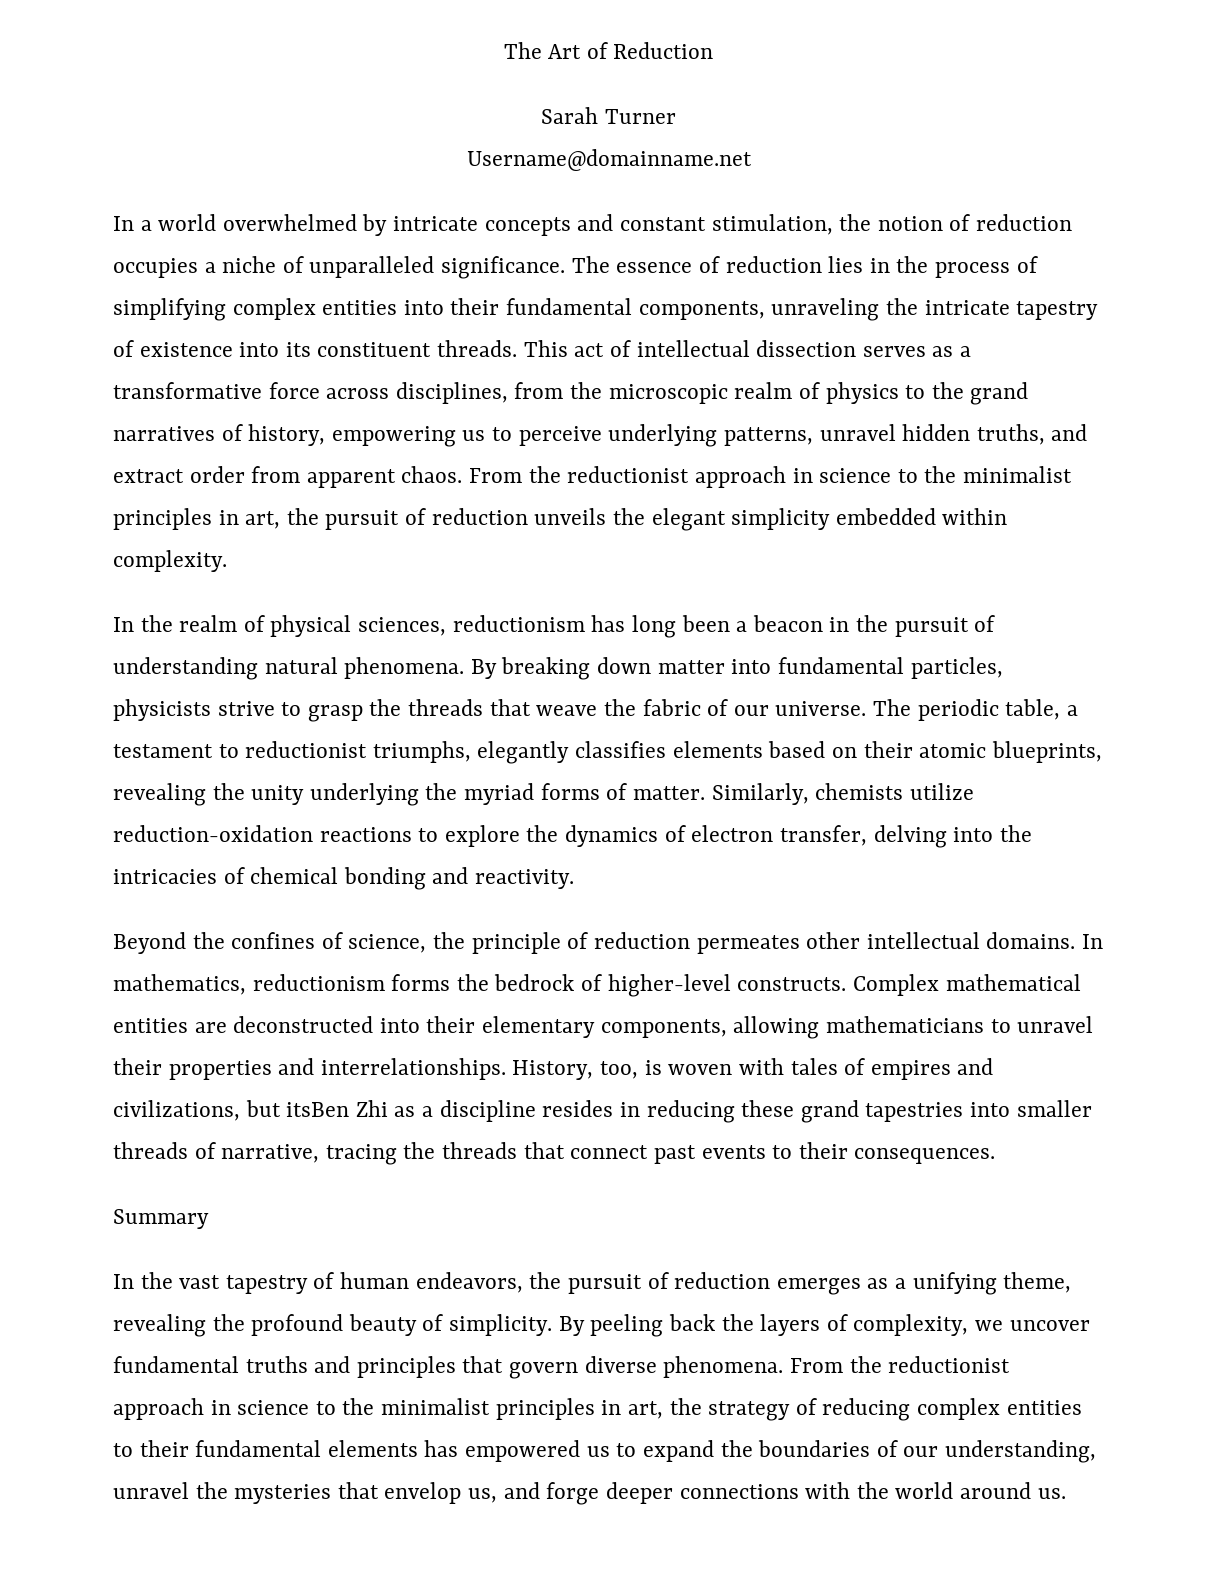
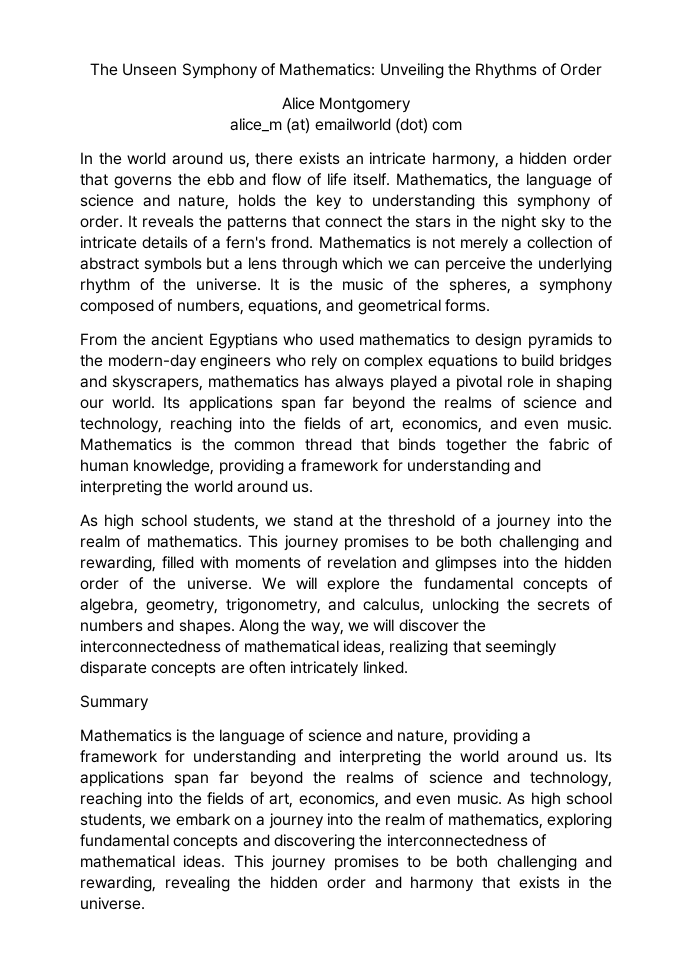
[503,42,714,59] [541,107,676,124] [466,149,752,171] [113,214,1072,236] [113,256,1038,279] [113,298,1099,321] [113,340,971,357] [113,382,1029,405] [113,424,1088,447] [113,466,1072,488] [113,508,1008,531] [113,550,227,572] [113,615,996,638] [113,657,1003,680] [113,699,1078,722] [113,741,1102,764] [113,783,974,806] [113,825,1032,848] [113,867,575,890] [113,932,1103,954] [113,974,1081,997] [113,1016,1094,1039] [113,1058,994,1080] [113,1100,1092,1123] [113,1142,996,1165] [113,1209,209,1229] [113,1272,1072,1295] [113,1314,1090,1337] [113,1356,1011,1379] [113,1398,1082,1421] [113,1440,1096,1463] [113,1482,1066,1505] The Art of Reduction // Sarah Turner // Username@domainname.net // In a world overwhelmed by intricate concepts and constant stimulation, the notion of reduction occupies a niche of unparalleled significance. The essence of reduction lies in the process of simplifying complex entities into their fundamental components, unraveling the intricate tapestry of existence into its constituent threads. This act of intellectual dissection serves as a transformative force across disciplines, from the microscopic realm of physics to the grand narratives of history, empowering us to perceive underlying patterns, unravel hidden truths, and extract order from apparent chaos. From the reductionist approach in science to the minimalist principles in art, the pursuit of reduction unveils the elegant simplicity embedded within complexity. // In the realm of physical sciences, reductionism has long been a beacon in the pursuit of understanding natural phenomena. By breaking down matter into fundamental particles, physicists strive to grasp the threads that weave the fabric of our universe. The periodic table, a testament to reductionist triumphs, elegantly classifies elements based on their atomic blueprints, revealing the unity underlying the myriad forms of matter. Similarly, chemists utilize reduction-oxidation reactions to explore the dynamics of electron transfer, delving into the intricacies of chemical bonding and reactivity. // Beyond the confines of science, the principle of reduction permeates other intellectual domains. In mathematics, reductionism forms the bedrock of higher-level constructs. Complex mathematical entities are deconstructed into their elementary components, allowing mathematicians to unravel their properties and interrelationships. History, too, is woven with tales of empires and civilizations, but itsBen Zhi as a discipline resides in reducing these grand tapestries into smaller threads of narrative, tracing the threads that connect past events to their consequences. // Summary // In the vast tapestry of human endeavors, the pursuit of reduction emerges as a unifying theme, revealing the profound beauty of simplicity. By peeling back the layers of complexity, we uncover fundamental truths and principles that govern diverse phenomena. From the reductionist approach in science to the minimalist principles in art, the strategy of reducing complex entities to their fundamental elements has empowered us to expand the boundaries of our understanding, unravel the mysteries that envelop us, and forge deeper connections with the world around us. -> [90,63,602,79] [281,97,412,113] [229,118,463,134] [80,152,613,168] [80,173,613,189] [80,194,613,210] [80,215,612,231] [80,236,613,252] [80,257,613,273] [80,278,613,294] [80,299,490,315] [80,333,612,349] [80,354,612,370] [80,375,613,391] [80,396,612,412] [80,417,612,433] [80,438,613,454] [80,459,542,475] [80,480,314,496] [80,514,613,530] [80,535,612,551] [80,556,613,572] [80,577,613,593] [80,598,613,614] [80,619,486,635] [80,640,557,656] [80,661,408,677] [80,695,149,711] [80,729,531,745] [80,750,612,766] [80,771,612,787] [80,792,612,808] [80,813,613,829] [80,834,547,850] [80,855,613,871] [80,876,612,892] [80,897,145,910] The Unseen Symphony of Mathematics: Unveiling the Rhythms of Order // Alice Montgomery // alice_m (at) emailworld (dot) com // In the world around us, there exists an intricate harmony, a hidden order that governs the ebb and flow of life itself. Mathematics, the language of science and nature, holds the key to understanding this symphony of order. It reveals the patterns that connect the stars in the night sky to the intricate details of a fern's frond. Mathematics is not merely a collection of abstract symbols but a lens through which we can perceive the underlying rhythm of the universe. It is the music of the spheres, a symphony composed of numbers, equations, and geometrical forms. // From the ancient Egyptians who used mathematics to design pyramids to the modern-day engineers who rely on complex equations to build bridges and skyscrapers, mathematics has always played a pivotal role in shaping our world. Its applications span far beyond the realms of science and technology, reaching into the fields of art, economics, and even music. Mathematics is the common thread that binds together the fabric of human knowledge, providing a framework for understanding and interpreting the world around us. // As high school students, we stand at the threshold of a journey into the realm of mathematics. This journey promises to be both challenging and rewarding, filled with moments of revelation and glimpses into the hidden order of the universe. We will explore the fundamental concepts of algebra, geometry, trigonometry, and calculus, unlocking the secrets of numbers and shapes. Along the way, we will discover the interconnectedness of mathematical ideas, realizing that seemingly disparate concepts are often intricately linked. // Summary // Mathematics is the language of science and nature, providing a framework for understanding and interpreting the world around us. Its applications span far beyond the realms of science and technology, reaching into the fields of art, economics, and even music. As high school students, we embark on a journey into the realm of mathematics, exploring fundamental concepts and discovering the interconnectedness of mathematical ideas. This journey promises to be both challenging and rewarding, revealing the hidden order and harmony that exists in the universe.

